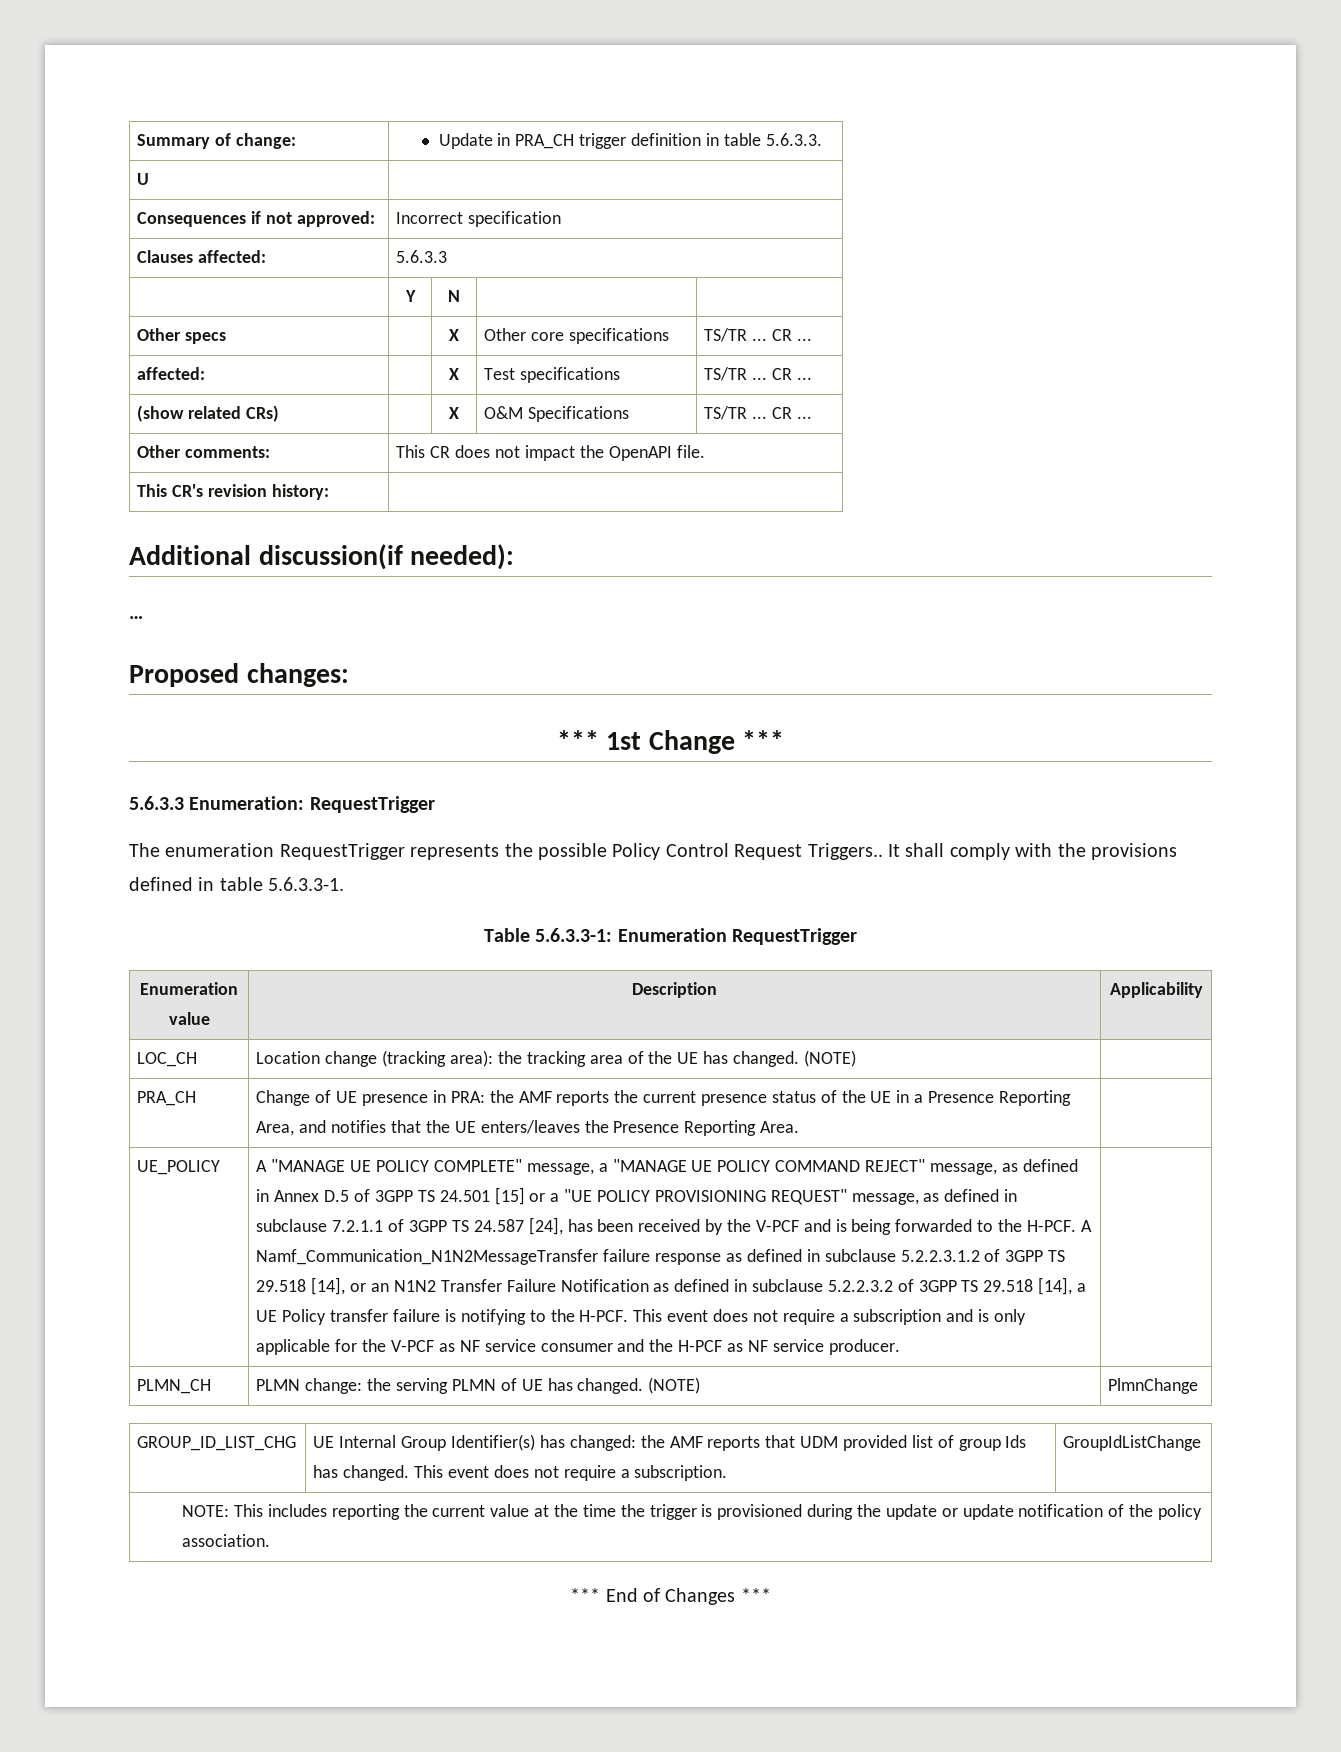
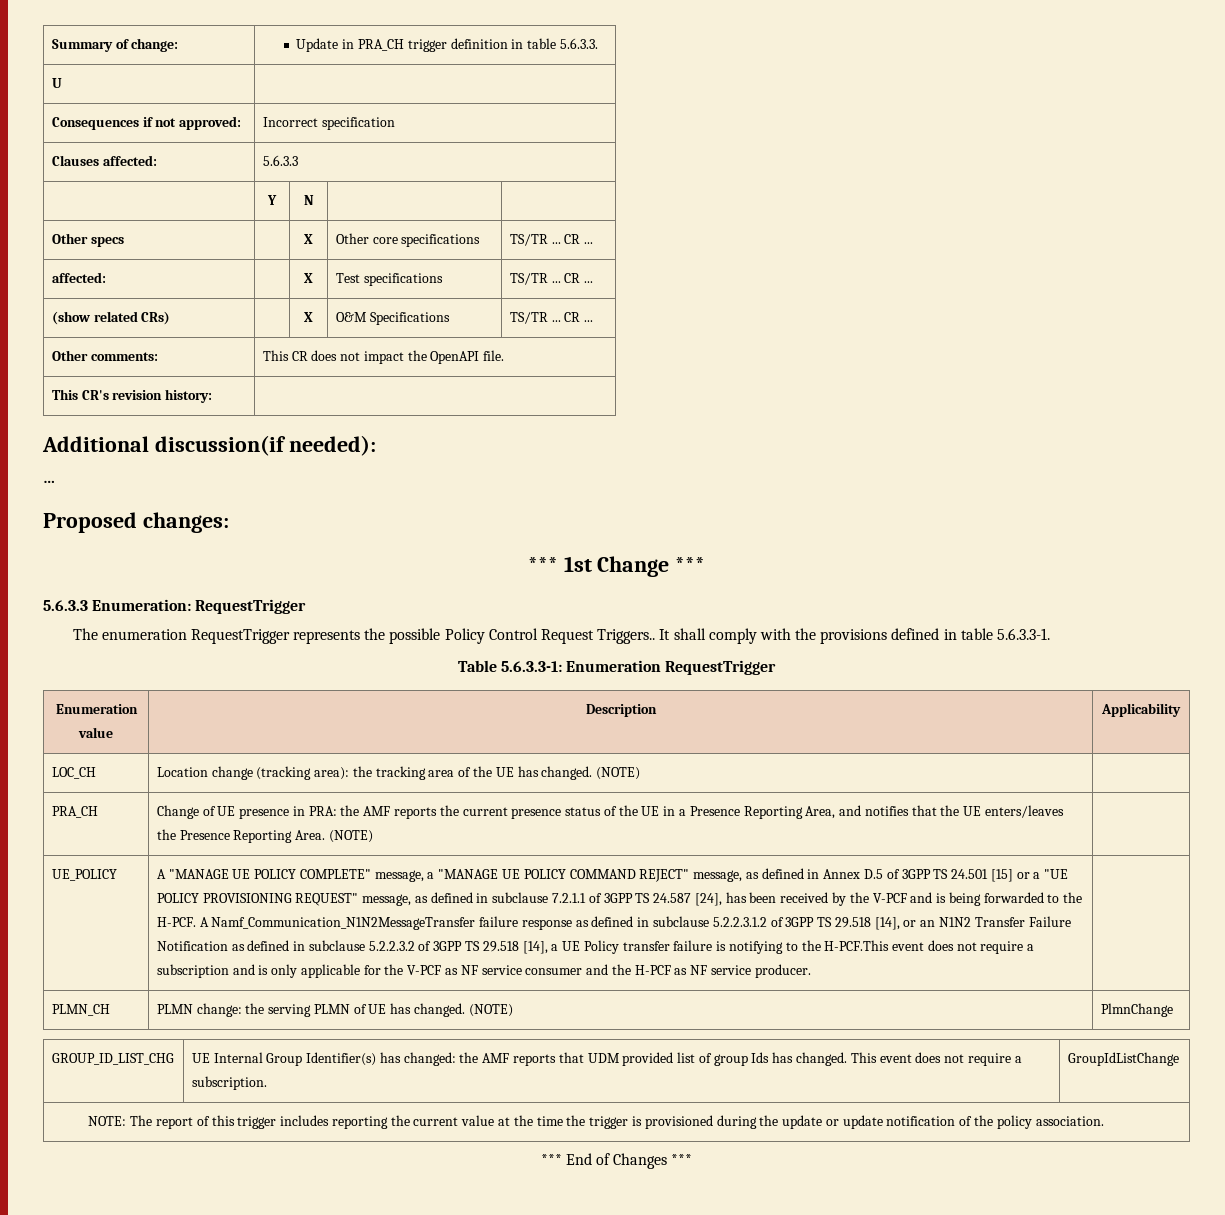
(800, 1127) none -> [328,830,373,843] (NOTE)
[579,1309,663,1322] H-PCF. This -> [824,940,890,951] H-PCF.This
[233,1504,263,1517] This -> [130,1115,277,1129] The report of this trigger

